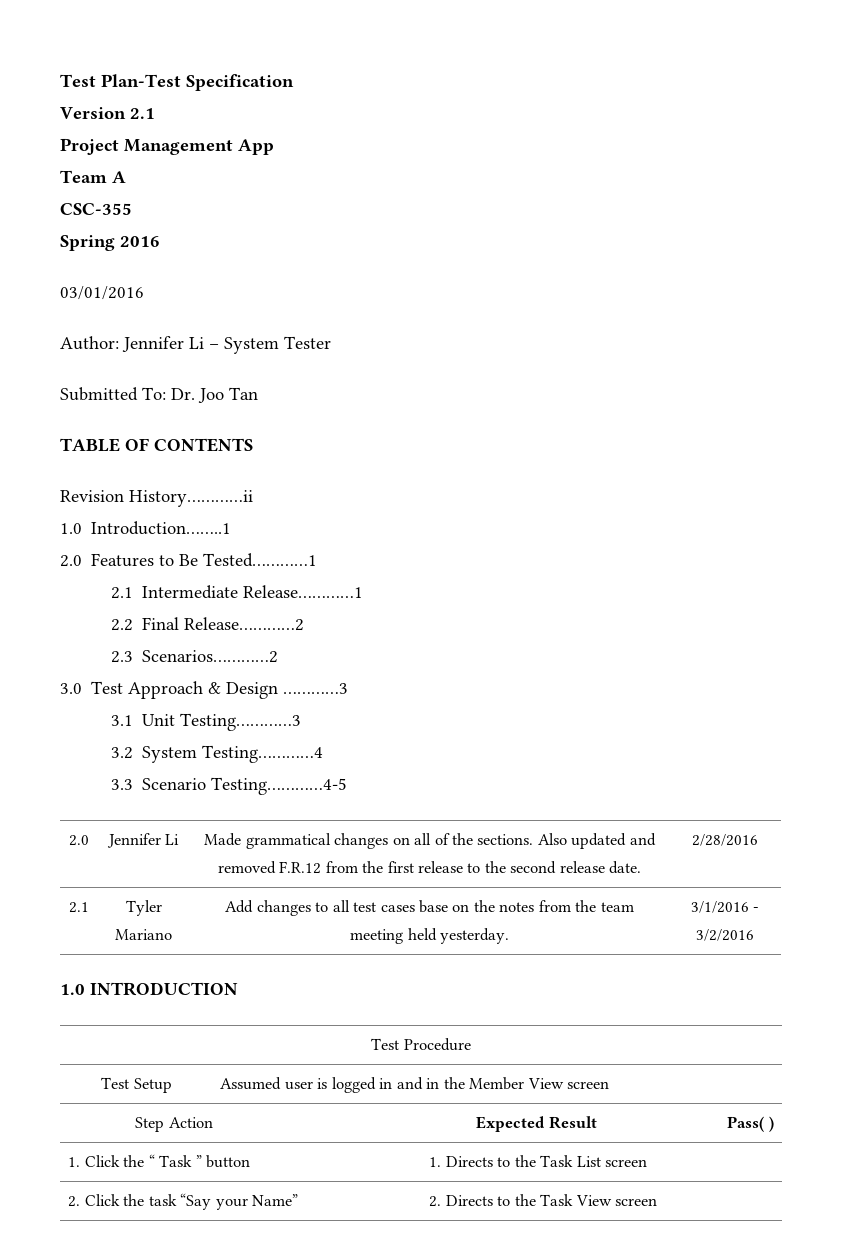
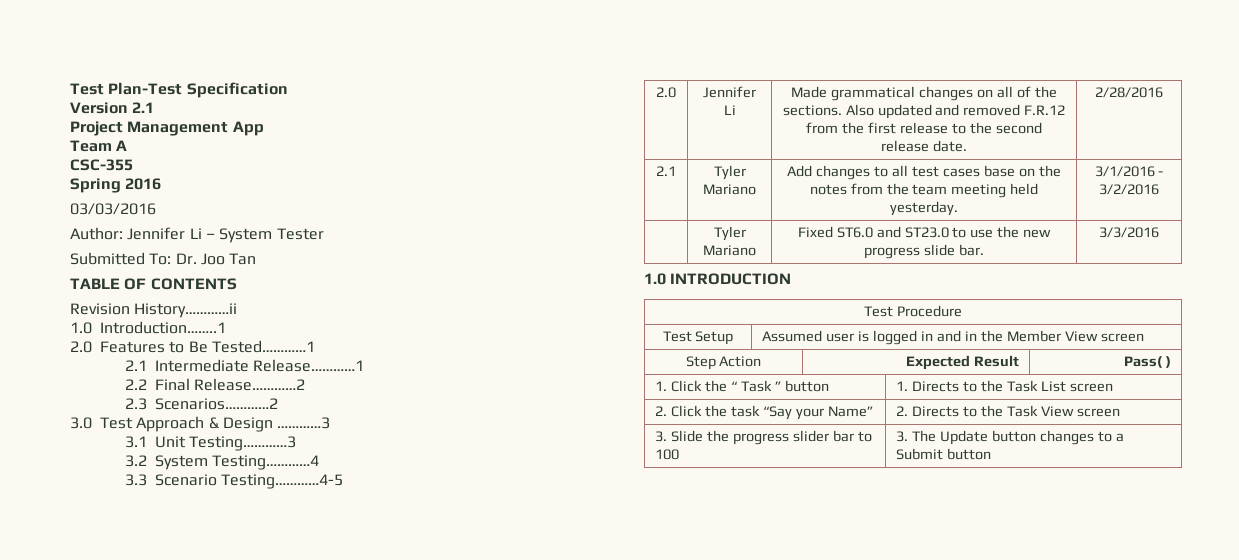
[60,286,144,300] 03/01/2016 -> [70,203,156,215] 03/03/2016
(754, 935) none -> [713,226,746,241] [703,245,756,256] [797,226,1052,238] [864,244,984,259] [1099,227,1159,238] // | Tyler Mariano | Fixed ST6.0 and ST23.0 to use the new progress slide bar. | 3/3/2016
(658, 1202) none -> [655,430,872,445] [655,449,680,460] [896,430,1124,445] [896,448,992,460] // 3. Slide the progress slider bar to 100 | 3. The Update button changes to a Submit button

